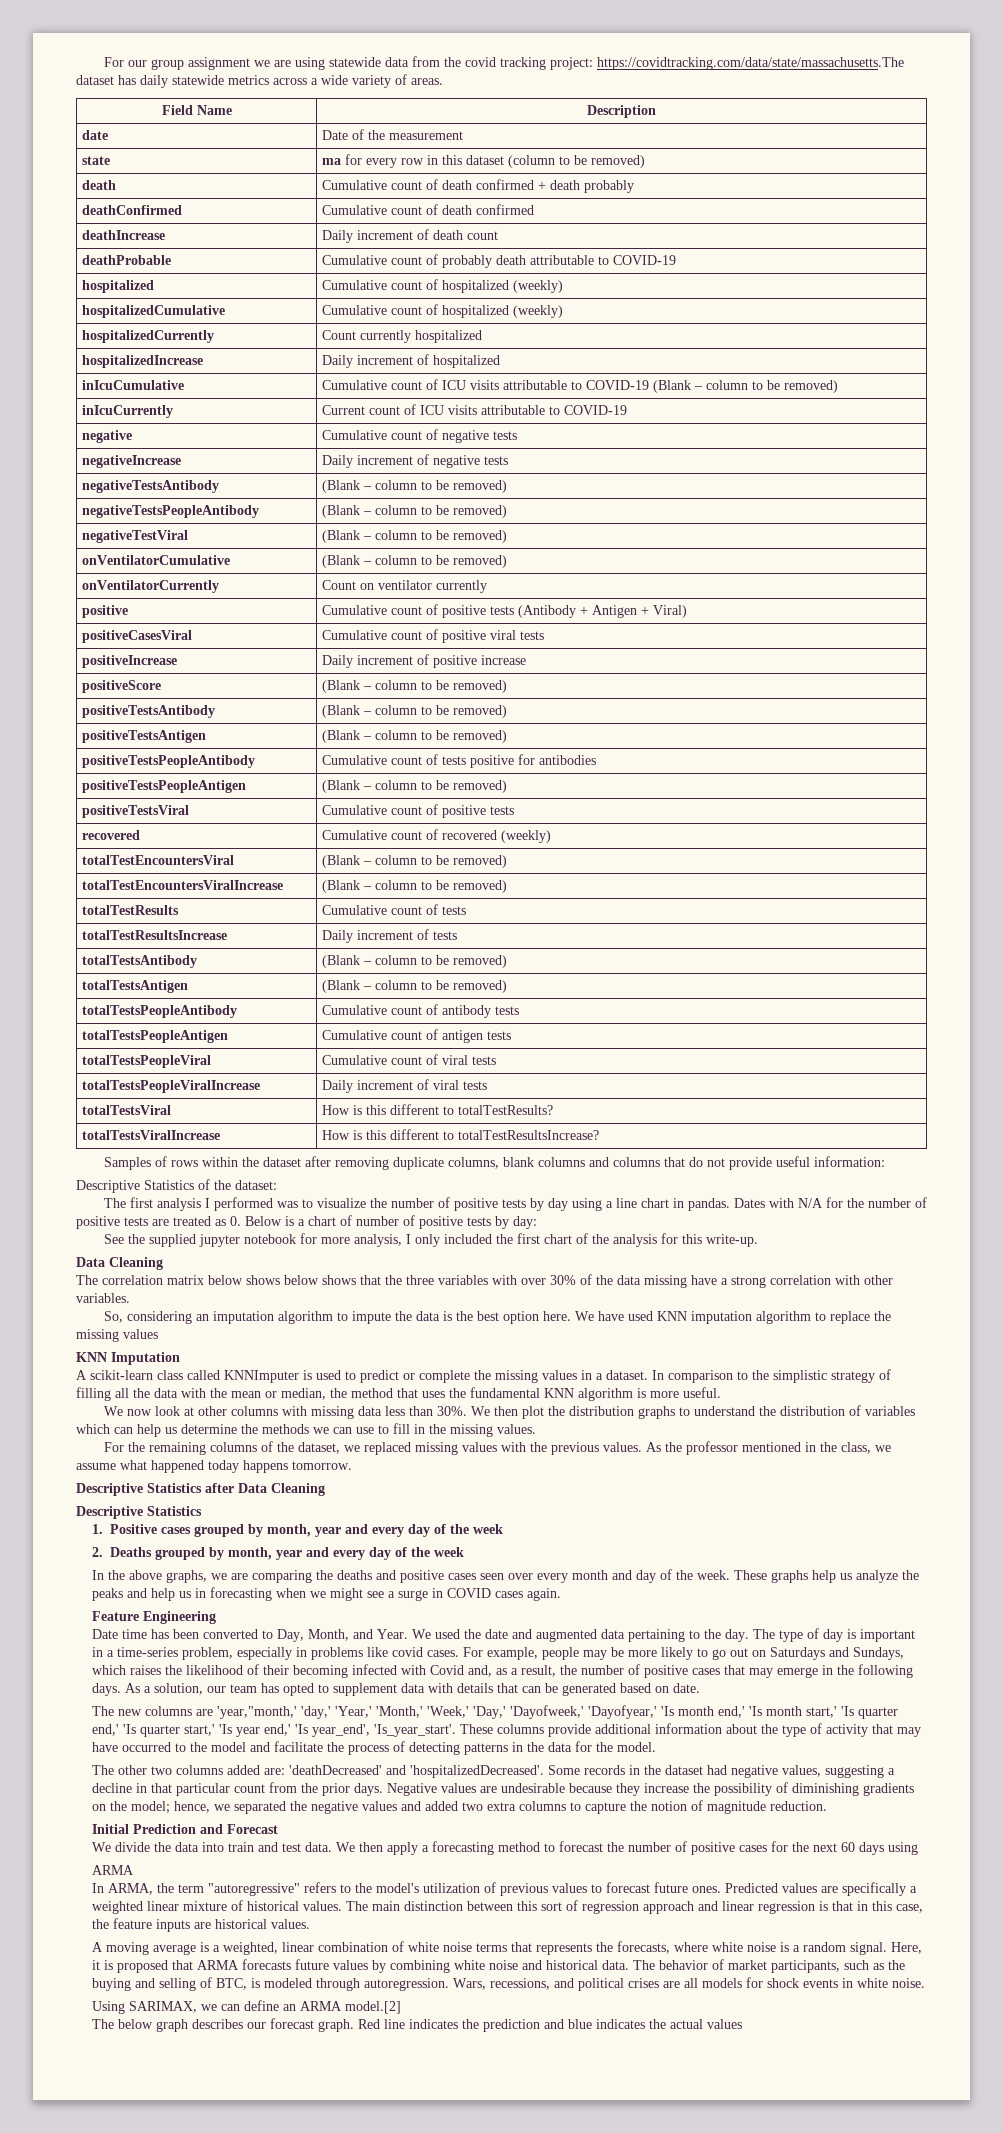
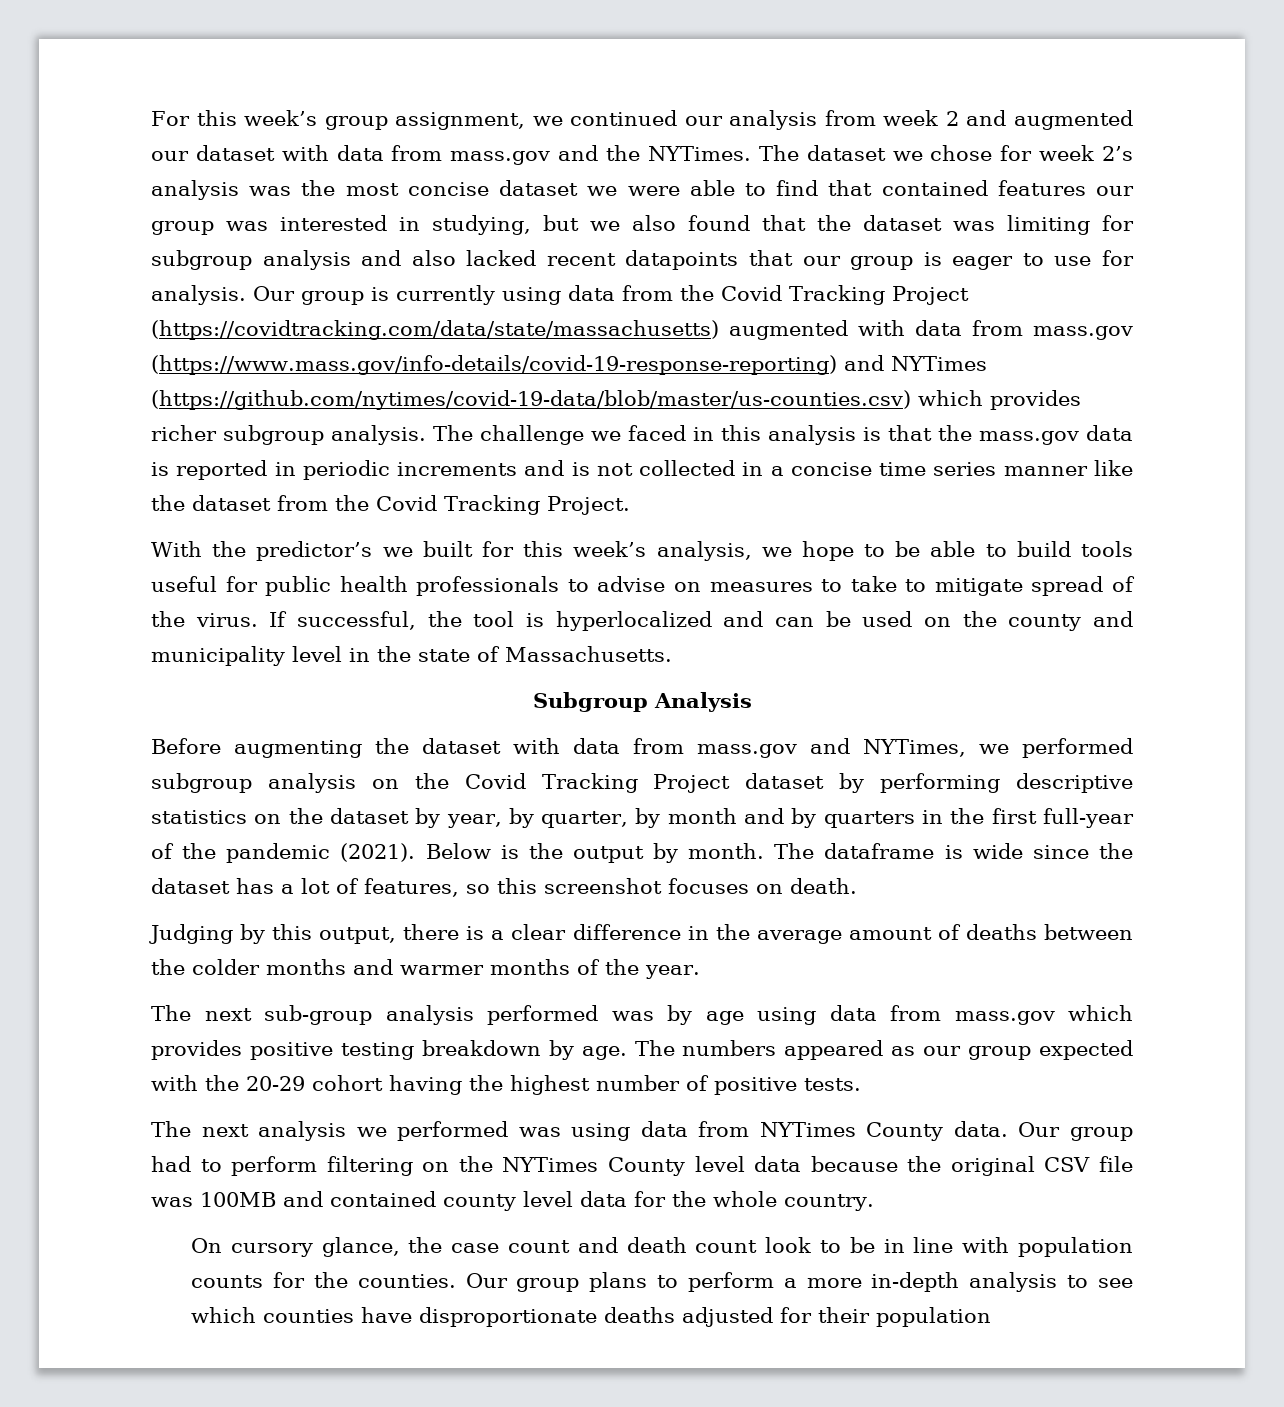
[103,56,904,70] [76,74,443,88] [161,105,232,115] [587,105,656,118] [81,130,108,140] [321,129,463,140] [81,156,110,165] [321,154,645,168] [81,180,116,190] [321,179,634,193] [81,205,182,215] [321,204,534,215] [81,230,165,240] [321,229,498,243] [81,255,171,265] [321,254,676,268] [81,280,154,293] [321,279,563,293] [81,305,225,318] [321,304,563,318] [81,330,214,343] [321,330,482,343] [81,355,203,368] [321,354,500,368] [81,380,184,390] [321,379,838,393] [81,405,173,418] [321,404,627,415] [81,430,132,443] [321,429,517,443] [81,455,181,468] [321,454,508,468] [81,480,219,493] [321,480,507,493] [81,505,259,518] [321,505,507,518] [81,530,188,543] [321,530,507,543] [81,555,230,565] [321,555,507,568] [81,580,219,593] [321,580,487,593] [81,605,128,618] [321,604,687,618] [81,630,192,643] [321,629,544,643] [81,655,177,668] [321,654,526,668] [81,680,161,693] [321,680,507,693] [81,705,215,718] [321,705,507,718] [81,730,206,743] [321,730,507,743] [81,755,255,768] [321,754,596,768] [81,780,246,793] [321,780,507,793] [81,805,189,818] [321,804,514,818] [81,830,140,840] [321,829,551,843] [81,855,234,865] [321,855,507,868] [81,880,283,890] [321,880,507,893] [81,905,179,915] [321,904,466,915] [81,930,227,940] [321,929,457,943] [81,955,197,968] [321,955,507,968] [81,980,188,993] [321,980,507,993] [81,1005,237,1018] [321,1004,519,1018] [81,1030,228,1043] [321,1029,511,1043] [81,1055,211,1068] [321,1054,496,1065] [81,1080,260,1093] [321,1079,487,1093] [81,1105,171,1115] [321,1104,553,1115] [81,1130,220,1140] [321,1129,599,1140] [103,1156,885,1170] [76,1179,277,1193] [103,1197,927,1211] [76,1215,537,1229] [103,1233,758,1247] [76,1257,163,1270] [76,1274,893,1288] [76,1293,130,1303] [103,1311,891,1324] [76,1329,158,1342] [76,1352,180,1365] [76,1369,891,1383] [76,1387,721,1401] [103,1405,915,1419] [76,1423,536,1437] [103,1441,891,1455] [76,1460,352,1473] [76,1483,325,1496] [76,1506,202,1519] [91,1524,503,1537] [91,1547,464,1560] [91,1569,919,1583] [91,1587,561,1601] [91,1611,216,1624] [91,1628,915,1642] [91,1647,904,1660] [91,1664,913,1678] [91,1683,700,1696] [91,1705,898,1719] [91,1723,921,1737] [91,1741,656,1755] [91,1765,895,1778] [91,1782,914,1796] [91,1800,827,1814] [91,1824,278,1834] [91,1841,918,1855] [91,1865,134,1875] [91,1882,917,1896] [91,1900,923,1914] [91,1918,310,1932] [91,1941,922,1955] [91,1959,905,1973] [91,1977,925,1991] [91,2000,401,2014] [91,2018,742,2032] For our group assignment we are using statewide data from the covid tracking project: https://covidtracking.com/data/state/massachusetts.The dataset has daily statewide metrics across a wide variety of areas. // Field Name | Description // date | Date of the measurement // state | ma for every row in this dataset (column to be removed) // death | Cumulative count of death confirmed + death probably // deathConfirmed | Cumulative count of death confirmed // deathIncrease | Daily increment of death count // deathProbable | Cumulative count of probably death attributable to COVID-19 // hospitalized | Cumulative count of hospitalized (weekly) // hospitalizedCumulative | Cumulative count of hospitalized (weekly) // hospitalizedCurrently | Count currently hospitalized // hospitalizedIncrease | Daily increment of hospitalized // inIcuCumulative | Cumulative count of ICU visits attributable to COVID-19 (Blank – column to be removed) // inIcuCurrently | Current count of ICU visits attributable to COVID-19 // negative | Cumulative count of negative tests // negativeIncrease | Daily increment of negative tests // negativeTestsAntibody | (Blank – column to be removed) // negativeTestsPeopleAntibody | (Blank – column to be removed) // negativeTestViral | (Blank – column to be removed) // onVentilatorCumulative | (Blank – column to be removed) // onVentilatorCurrently | Count on ventilator currently // positive | Cumulative count of positive tests (Antibody + Antigen + Viral) // positiveCasesViral | Cumulative count of positive viral tests // positiveIncrease | Daily increment of positive increase // positiveScore | (Blank – column to be removed) // positiveTestsAntibody | (Blank – column to be removed) // positiveTestsAntigen | (Blank – column to be removed) // positiveTestsPeopleAntibody | Cumulative count of tests positive for antibodies // positiveTestsPeopleAntigen | (Blank – column to be removed) // positiveTestsViral | Cumulative count of positive tests // recovered | Cumulative count of recovered (weekly) // totalTestEncountersViral | (Blank – column to be removed) // totalTestEncountersViralIncrease | (Blank – column to be removed) // totalTestResults | Cumulative count of tests // totalTestResultsIncrease | Daily increment of tests // totalTestsAntibody | (Blank – column to be removed) // totalTestsAntigen | (Blank – column to be removed) // totalTestsPeopleAntibody | Cumulative count of antibody tests // totalTestsPeopleAntigen | Cumulative count of antigen tests // totalTestsPeopleViral | Cumulative count of viral tests // totalTestsPeopleViralIncrease | Daily increment of viral tests // totalTestsViral | How is this different to totalTestResults? // totalTestsViralIncrease | How is this different to totalTestResultsIncrease? // Samples of rows within the dataset after removing duplicate columns, blank columns and columns that do not provide useful information: // Descriptive Statistics of the dataset: // The first analysis I performed was to visualize the number of positive tests by day using a line chart in pandas. Dates with N/A for the number of positive tests are treated as 0. Below is a chart of number of positive tests by day: // See the supplied jupyter notebook for more analysis, I only included the first chart of the analysis for this write-up. // Data Cleaning // The correlation matrix below shows below shows that the three variables with over 30% of the data missing have a strong correlation with other variables. // So, considering an imputation algorithm to impute the data is the best option here. We have used KNN imputation algorithm to replace the missing values // KNN Imputation // A scikit-learn class called KNNImputer is used to predict or complete the missing values in a dataset. In comparison to the simplistic strategy of filling all the data with the mean or median, the method that uses the fundamental KNN algorithm is more useful. // We now look at other columns with missing data less than 30%. We then plot the distribution graphs to understand the distribution of variables which can help us determine the methods we can use to fill in the missing values. // For the remaining columns of the dataset, we replaced missing values with the previous values. As the professor mentioned in the class, we assume what happened today happens tomorrow. // Descriptive Statistics after Data Cleaning // Descriptive Statistics // 1. Positive cases grouped by month, year and every day of the week // 2. Deaths grouped by month, year and every day of the week // In the above graphs, we are comparing the deaths and positive cases seen over every month and day of the week. These graphs help us analyze the peaks and help us in forecasting when we might see a surge in COVID cases again. // Feature Engineering // Date time has been converted to Day, Month, and Year. We used the date and augmented data pertaining to the day. The type of day is important in a time-series problem, especially in problems like covid cases. For example, people may be more likely to go out on Saturdays and Sundays, which raises the likelihood of their becoming infected with Covid and, as a result, the number of positive cases that may emerge in the following days. As a solution, our team has opted to supplement data with details that can be generated based on date. // The new columns are 'year,"month,' 'day,' 'Year,' 'Month,' 'Week,' 'Day,' 'Dayofweek,' 'Dayofyear,' 'Is month end,' 'Is month start,' 'Is quarter end,' 'Is quarter start,' 'Is year end,' 'Is year_end', 'Is_year_start'. These columns provide additional information about the type of activity that may have occurred to the model and facilitate the process of detecting patterns in the data for the model. // The other two columns added are: 'deathDecreased' and 'hospitalizedDecreased'. Some records in the dataset had negative values, suggesting a decline in that particular count from the prior days. Negative values are undesirable because they increase the possibility of diminishing gradients on the model; hence, we separated the negative values and added two extra columns to capture the notion of magnitude reduction. // Initial Prediction and Forecast // We divide the data into train and test data. We then apply a forecasting method to forecast the number of positive cases for the next 60 days using // ARMA // In ARMA, the term "autoregressive" refers to the model's utilization of previous values to forecast future ones. Predicted values are specifically a weighted linear mixture of historical values. The main distinction between this sort of regression approach and linear regression is that in this case, the feature inputs are historical values. // A moving average is a weighted, linear combination of white noise terms that represents the forecasts, where white noise is a random signal. Here, it is proposed that ARMA forecasts future values by combining white noise and historical data. The behavior of market participants, such as the buying and selling of BTC, is modeled through autoregression. Wars, recessions, and political crises are all models for shock events in white noise. // Using SARIMAX, we can define an ARMA model.[2] // The below graph describes our forecast graph. Red line indicates the prediction and blue indicates the actual values -> [151,110,1133,130] [151,145,1133,165] [151,180,1134,200] [151,215,1134,235] [151,250,1134,270] [151,285,969,305] [151,320,1133,340] [151,355,987,375] [151,390,1081,410] [151,425,1133,445] [151,460,1133,480] [151,495,630,515] [151,541,1133,561] [151,576,1135,596] [151,611,1133,631] [151,646,672,666] [532,692,752,712] [151,738,1133,758] [151,773,1133,793] [151,808,1134,828] [151,843,1133,863] [151,878,857,897] [149,924,1134,944] [151,959,700,979] [151,1005,1133,1025] [151,1040,1133,1060] [151,1075,861,1095] [151,1121,1133,1141] [151,1156,1133,1176] [151,1191,874,1211] [191,1237,1133,1257] [191,1272,1134,1292] [191,1307,992,1327] For this week’s group assignment, we continued our analysis from week 2 and augmented our dataset with data from mass.gov and the NYTimes. The dataset we chose for week 2’s analysis was the most concise dataset we were able to find that contained features our group was interested in studying, but we also found that the dataset was limiting for subgroup analysis and also lacked recent datapoints that our group is eager to use for analysis. Our group is currently using data from the Covid Tracking Project (https://covidtracking.com/data/state/massachusetts) augmented with data from mass.gov (https://www.mass.gov/info-details/covid-19-response-reporting) and NYTimes (https://github.com/nytimes/covid-19-data/blob/master/us-counties.csv) which provides richer subgroup analysis. The challenge we faced in this analysis is that the mass.gov data is reported in periodic increments and is not collected in a concise time series manner like the dataset from the Covid Tracking Project. // With the predictor’s we built for this week’s analysis, we hope to be able to build tools useful for public health professionals to advise on measures to take to mitigate spread of the virus. If successful, the tool is hyperlocalized and can be used on the county and municipality level in the state of Massachusetts. // Subgroup Analysis // Before augmenting the dataset with data from mass.gov and NYTimes, we performed subgroup analysis on the Covid Tracking Project dataset by performing descriptive statistics on the dataset by year, by quarter, by month and by quarters in the first full-year of the pandemic (2021). Below is the output by month. The dataframe is wide since the dataset has a lot of features, so this screenshot focuses on death. // Judging by this output, there is a clear difference in the average amount of deaths between the colder months and warmer months of the year. // The next sub-group analysis performed was by age using data from mass.gov which provides positive testing breakdown by age. The numbers appeared as our group expected with the 20-29 cohort having the highest number of positive tests. // The next analysis we performed was using data from NYTimes County data. Our group had to perform filtering on the NYTimes County level data because the original CSV file was 100MB and contained county level data for the whole country. // On cursory glance, the case count and death count look to be in line with population counts for the counties. Our group plans to perform a more in-depth analysis to see which counties have disproportionate deaths adjusted for their population

